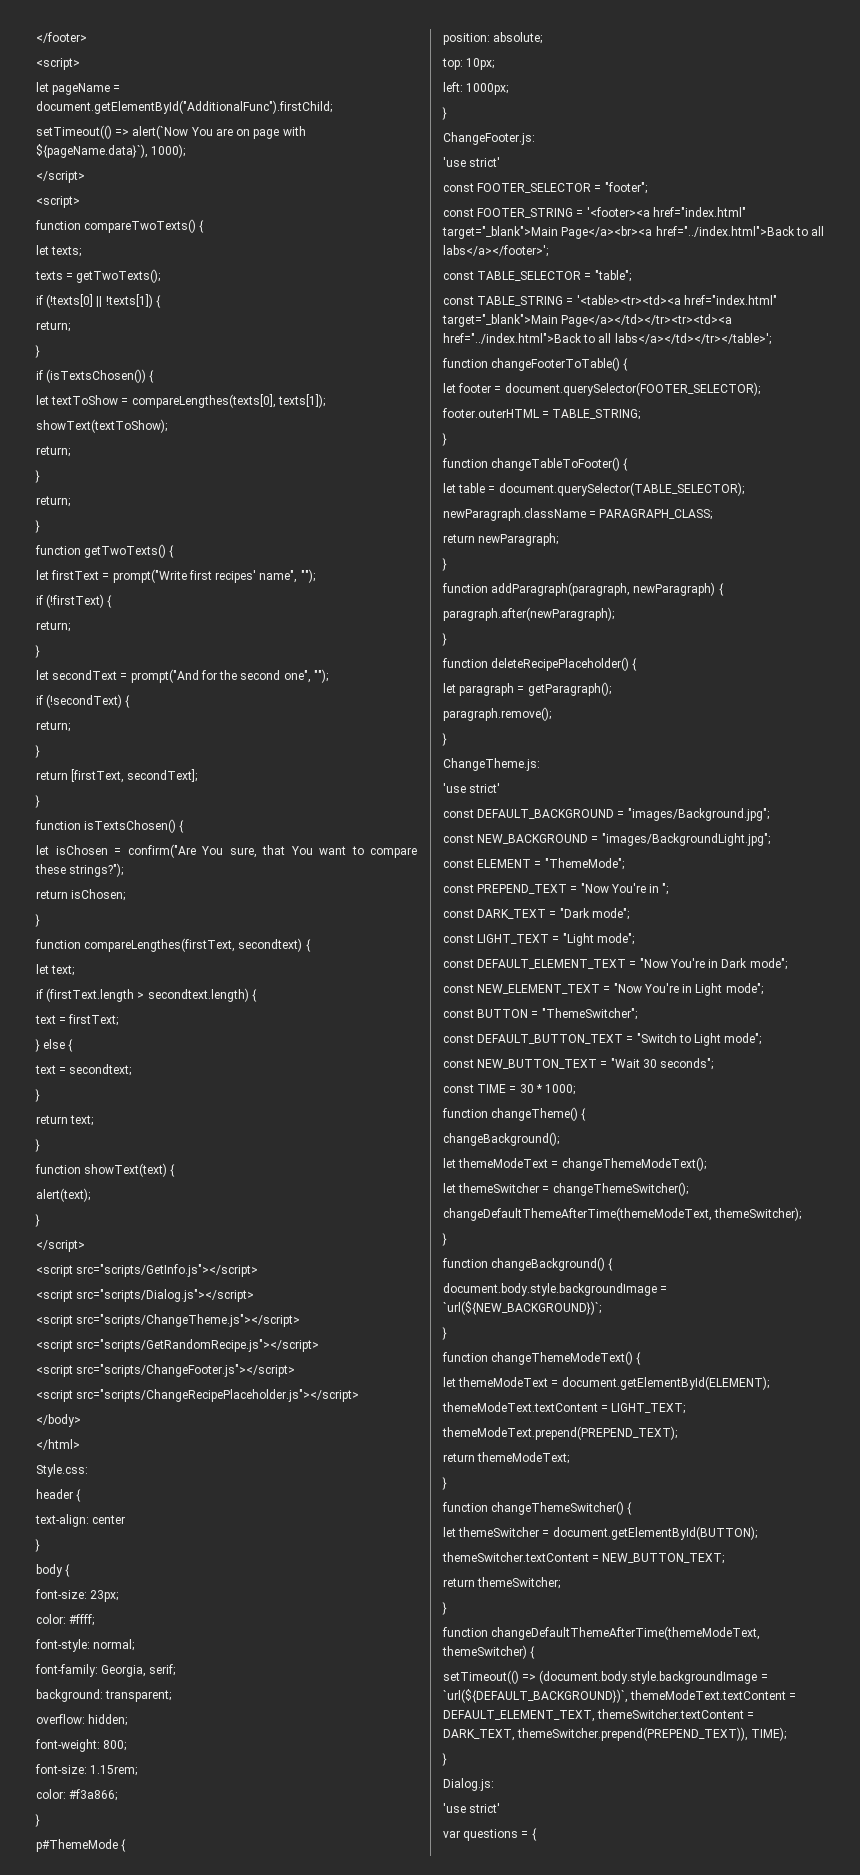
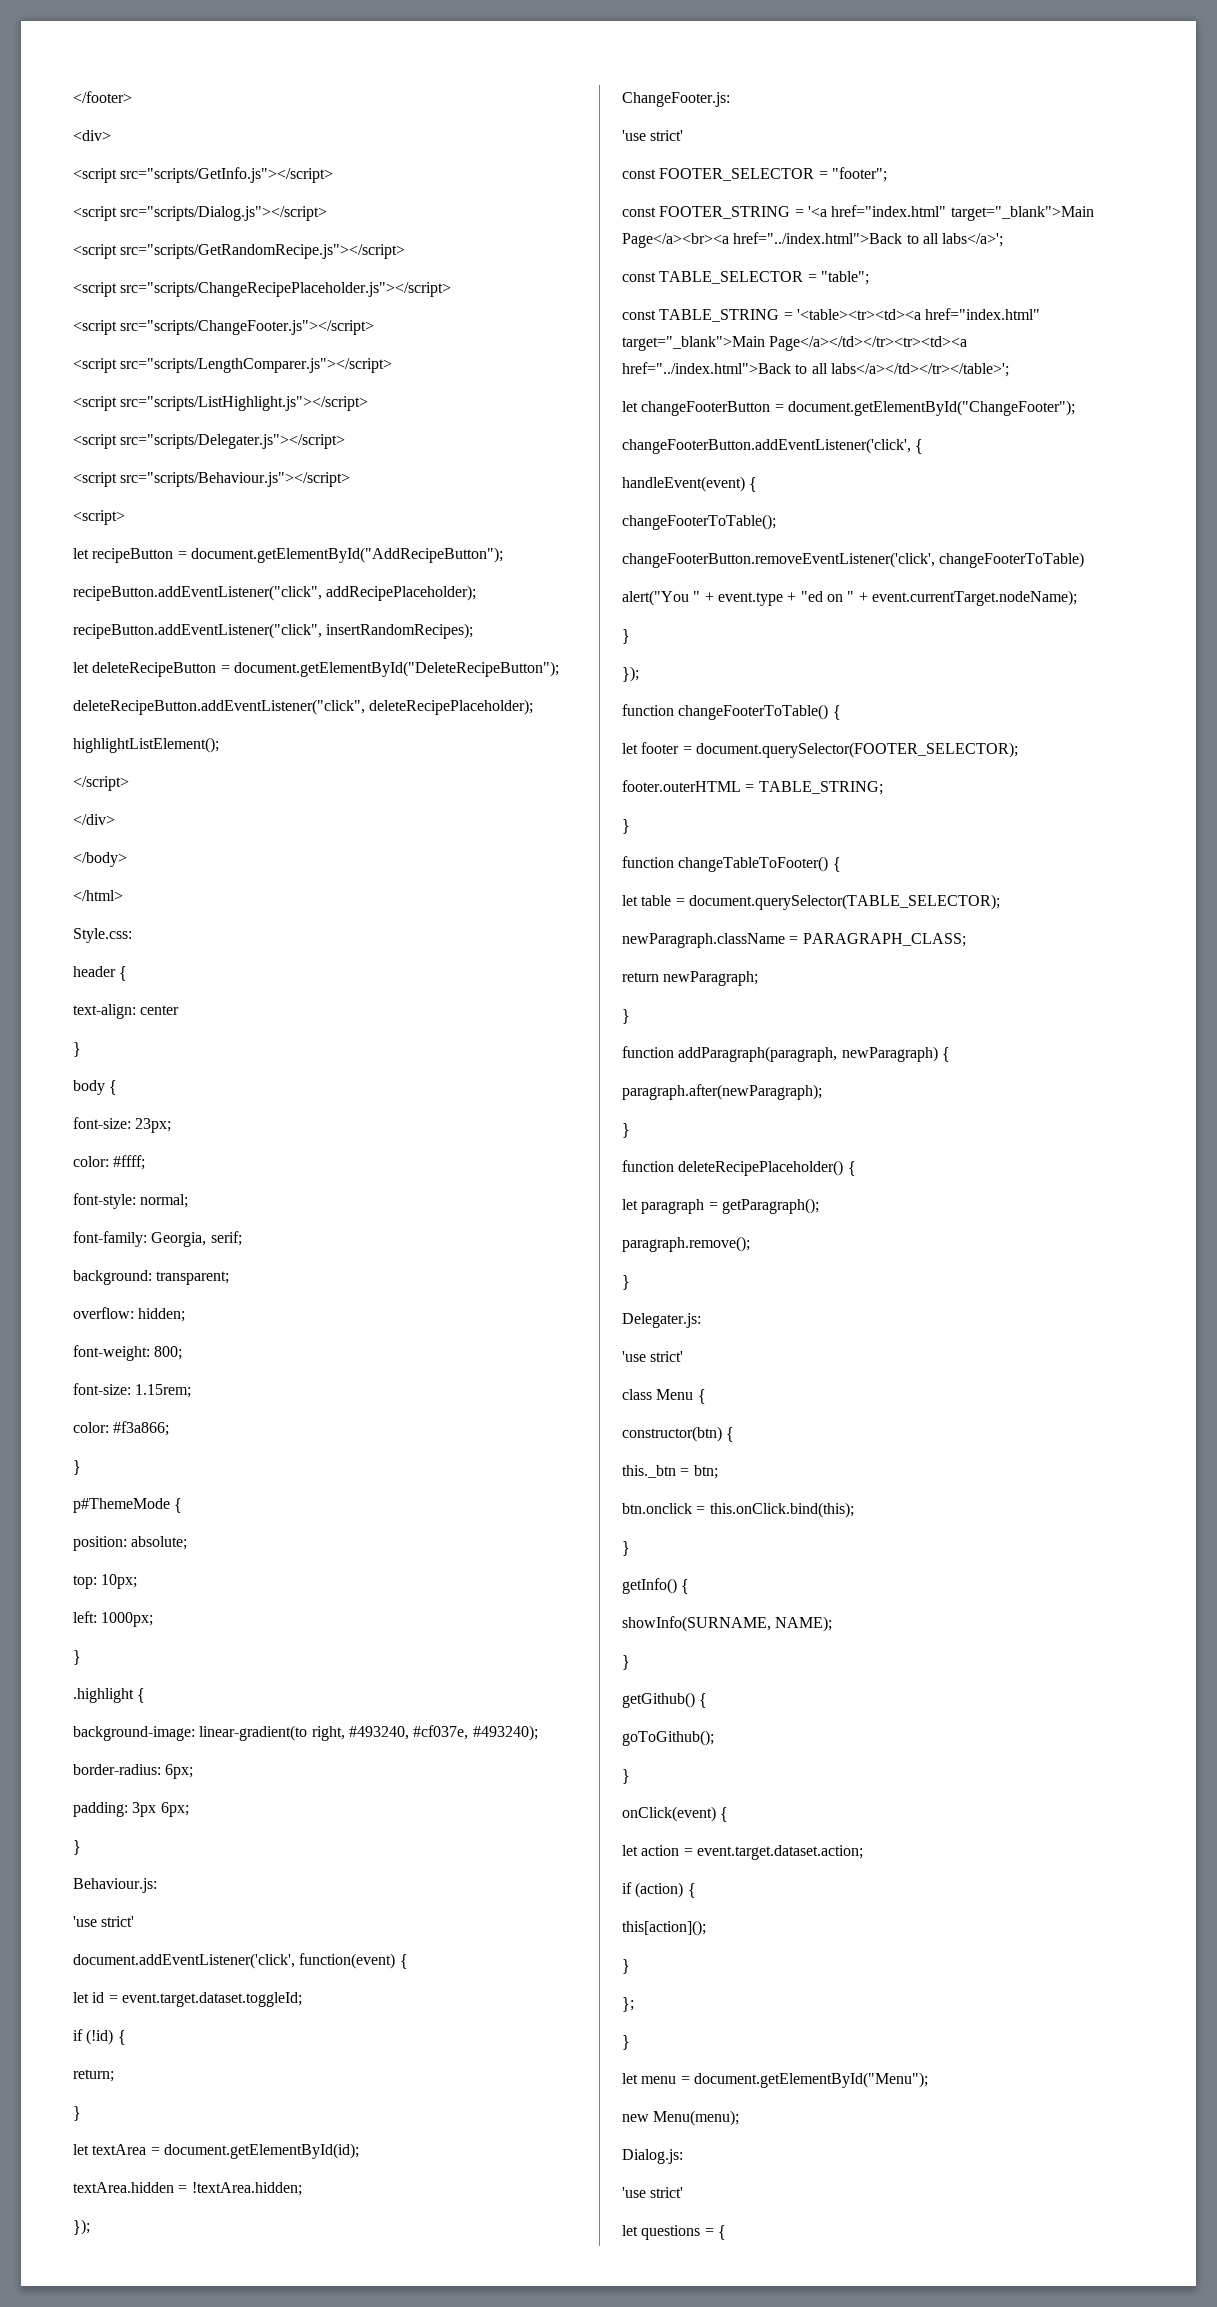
[36,58,80,70] [36,82,121,95] [36,100,332,114] [36,125,306,139] [36,144,186,158] [36,171,85,183] [36,196,80,208] [35,219,205,233] [36,245,82,257] [35,269,161,283] [36,294,161,308] [36,321,70,332] [35,345,40,358] [36,369,155,383] [36,394,325,408] [36,419,167,433] [36,446,70,457] [35,470,40,483] [36,496,70,507] [35,520,40,533] [35,544,175,558] [36,569,315,583] [36,594,113,608] [36,621,70,632] [35,645,40,658] [36,669,328,683] [36,694,131,708] [36,721,70,732] [35,745,40,758] [36,769,198,783] [35,795,40,808] [35,819,185,833] [36,844,417,858] [35,863,124,877] [36,889,126,901] [35,914,40,927] [35,938,311,952] [36,964,75,976] [36,988,257,1002] [35,1014,119,1026] [35,1039,74,1052] [35,1064,132,1076] [35,1089,40,1102] [36,1115,94,1126] [35,1139,40,1152] [35,1163,176,1177] [36,1188,90,1202] [35,1214,40,1227] [36,1240,85,1252] <script> // let pageName = document.getElementById("AdditionalFunc").firstChild; // setTimeout(() => alert(`Now You are on page with ${pageName.data}`), 1000); // </script> // <script> // function compareTwoTexts() { // let texts; // texts = getTwoTexts(); // if (!texts[0] || !texts[1]) { // return; // } // if (isTextsChosen()) { // let textToShow = compareLengthes(texts[0], texts[1]); // showText(textToShow); // return; // } // return; // } // function getTwoTexts() { // let firstText = prompt("Write first recipes' name", ""); // if (!firstText) { // return; // } // let secondText = prompt("And for the second one", ""); // if (!secondText) { // return; // } // return [firstText, secondText]; // } // function isTextsChosen() { // let isChosen = confirm("Are You sure, that You want to compare these strings?"); // return isChosen; // } // function compareLengthes(firstText, secondtext) { // let text; // if (firstText.length > secondtext.length) { // text = firstText; // } else { // text = secondtext; // } // return text; // } // function showText(text) { // alert(text); // } // </script> -> [73,130,111,141] <div>
[76,1314,301,1327] [36,1339,320,1352] src="scripts/ChangeTheme.js"></script> // <script src="scripts/GetRandomRecipe.js"></script> -> [120,244,406,259] [73,282,452,297] src="scripts/GetRandomRecipe.js"></script> // <script src="scripts/ChangeRecipePlaceholder.js"></script>
[76,1389,360,1402] src="scripts/ChangeRecipePlaceholder.js"></script> -> [120,358,393,373] [73,396,369,411] [73,434,346,449] [73,472,351,487] [73,510,125,525] [73,547,503,563] [73,585,477,601] [73,623,474,639] [73,661,559,677] [73,699,534,715] [73,737,219,753] [73,776,129,791] [73,814,115,825] src="scripts/LengthComparer.js"></script> // <script src="scripts/ListHighlight.js"></script> // <script src="scripts/Delegater.js"></script> // <script src="scripts/Behaviour.js"></script> // <script> // let recipeButton = document.getElementById("AddRecipeButton"); // recipeButton.addEventListener("click", addRecipePlaceholder); // recipeButton.addEventListener("click", insertRandomRecipes); // let deleteRecipeButton = document.getElementById("DeleteRecipeButton"); // deleteRecipeButton.addEventListener("click", deleteRecipePlaceholder); // highlightListElement(); // </script> // </div>
(447, 113) none -> [73,1688,146,1703] [73,1725,538,1741] [73,1764,194,1779] [73,1802,189,1817] [73,1840,81,1855] [73,1878,157,1893] [73,1916,135,1927] [73,1953,408,1969] [73,1992,302,2007] [73,2029,126,2045] [73,2069,114,2082] [73,2106,81,2121] [73,2143,359,2159] [73,2182,302,2196] [73,2219,90,2235] // .highlight { // background-image: linear-gradient(to right, #493240, #cf037e, #493240); // border-radius: 6px; // padding: 3px 6px; // } // Behaviour.js: // 'use strict' // document.addEventListener('click', function(event) { // let id = event.target.dataset.toggleId; // if (!id) { // return; // } // let textArea = document.getElementById(id); // textArea.hidden = !textArea.hidden; // });
[586,207,650,217] '<footer><a -> [807,206,827,217] '<a
[443,245,548,257] labs</a></footer>'; -> [942,233,1004,247] labs</a>';
(771, 339) none -> [622,400,1075,416] [622,438,924,454] [622,476,758,492] [622,514,776,530] [622,552,1085,568] [622,590,1077,606] [622,629,630,644] [622,666,639,682] // let changeFooterButton = document.getElementById("ChangeFooter"); // changeFooterButton.addEventListener('click', { // handleEvent(event) { // changeFooterToTable(); // changeFooterButton.removeEventListener('click', changeFooterToTable) // alert("You " + event.type + "ed on " + event.currentTarget.nodeName); // } // });
[443,758,540,771] [443,783,501,793] [443,808,769,821] [443,833,770,846] [443,858,624,870] [443,883,669,895] [443,908,629,920] [443,933,634,946] [443,958,787,970] [443,983,763,996] [443,1008,637,1020] [443,1033,762,1046] [443,1058,714,1070] [443,1084,576,1095] [442,1107,587,1121] [443,1132,559,1146] [443,1157,706,1171] [443,1182,688,1196] [443,1207,802,1221] [442,1233,447,1246] [442,1257,614,1271] [443,1283,668,1296] [443,1301,601,1315] [442,1327,447,1340] [442,1351,642,1365] [443,1376,769,1390] [442,1402,686,1414] [442,1426,677,1440] [443,1452,570,1464] [442,1477,447,1490] [442,1501,633,1515] [443,1526,757,1540] [442,1552,725,1564] [443,1577,561,1589] [442,1602,447,1615] [442,1626,761,1640] [442,1645,536,1659] [443,1670,768,1684] [443,1689,797,1703] [443,1709,755,1722] [443,1727,787,1741] [442,1753,447,1766] ChangeTheme.js: // 'use strict' // const DEFAULT_BACKGROUND = "images/Background.jpg"; // const NEW_BACKGROUND = "images/BackgroundLight.jpg"; // const ELEMENT = "ThemeMode"; // const PREPEND_TEXT = "Now You're in "; // const DARK_TEXT = "Dark mode"; // const LIGHT_TEXT = "Light mode"; // const DEFAULT_ELEMENT_TEXT = "Now You're in Dark mode"; // const NEW_ELEMENT_TEXT = "Now You're in Light mode"; // const BUTTON = "ThemeSwitcher"; // const DEFAULT_BUTTON_TEXT = "Switch to Light mode"; // const NEW_BUTTON_TEXT = "Wait 30 seconds"; // const TIME = 30 * 1000; // function changeTheme() { // changeBackground(); // let themeModeText = changeThemeModeText(); // let themeSwitcher = changeThemeSwitcher(); // changeDefaultThemeAfterTime(themeModeText, themeSwitcher); // } // function changeBackground() { // document.body.style.backgroundImage = `url(${NEW_BACKGROUND})`; // } // function changeThemeModeText() { // let themeModeText = document.getElementById(ELEMENT); // themeModeText.textContent = LIGHT_TEXT; // themeModeText.prepend(PREPEND_TEXT); // return themeModeText; // } // function changeThemeSwitcher() { // let themeSwitcher = document.getElementById(BUTTON); // themeSwitcher.textContent = NEW_BUTTON_TEXT; // return themeSwitcher; // } // function changeDefaultThemeAfterTime(themeModeText, themeSwitcher) { // setTimeout(() => (document.body.style.backgroundImage = `url(${DEFAULT_BACKGROUND})`, themeModeText.textContent = DEFAULT_ELEMENT_TEXT, themeSwitcher.textContent = DARK_TEXT, themeSwitcher.prepend(PREPEND_TEXT)), TIME); // } -> [622,1313,701,1328] [622,1351,684,1362] [622,1389,706,1404] [622,1426,735,1442] [622,1465,718,1479] [622,1502,854,1518] [622,1541,630,1556] [622,1578,690,1594] [622,1616,833,1632] [622,1655,630,1670] [622,1692,708,1708] [622,1730,714,1746] [622,1769,630,1784] [622,1806,729,1822] [622,1845,863,1860] [622,1882,696,1898] [622,1920,706,1936] [622,1959,630,1974] [622,1997,634,2012] [622,2035,630,2050] [622,2072,928,2088] [622,2110,740,2126] Delegater.js: // 'use strict' // class Menu { // constructor(btn) { // this._btn = btn; // btn.onclick = this.onClick.bind(this); // } // getInfo() { // showInfo(SURNAME, NAME); // } // getGithub() { // goToGithub(); // } // onClick(event) { // let action = event.target.dataset.action; // if (action) { // this[action](); // } // }; // } // let menu = document.getElementById("Menu"); // new Menu(menu);
[443,1830,460,1838] var -> [622,2225,638,2236] let

